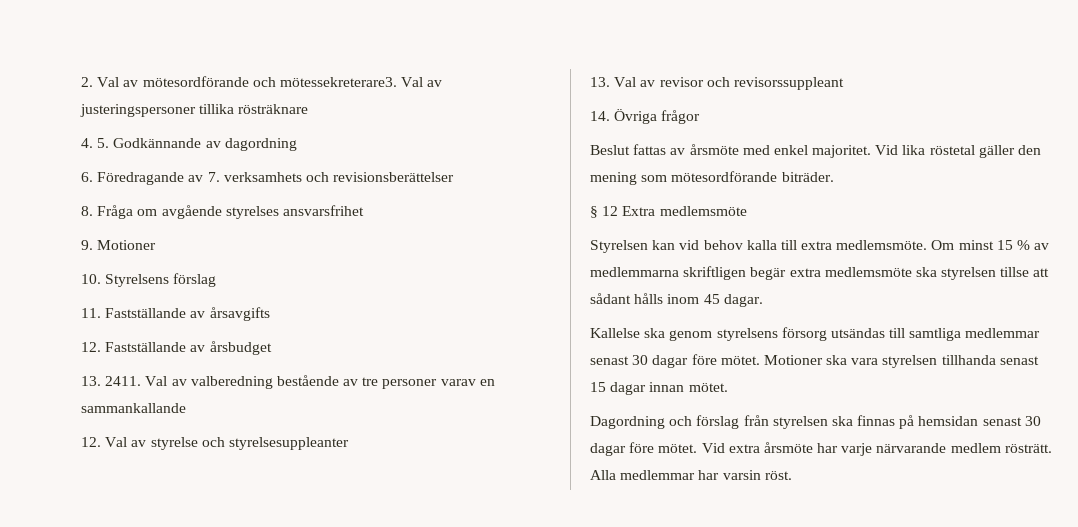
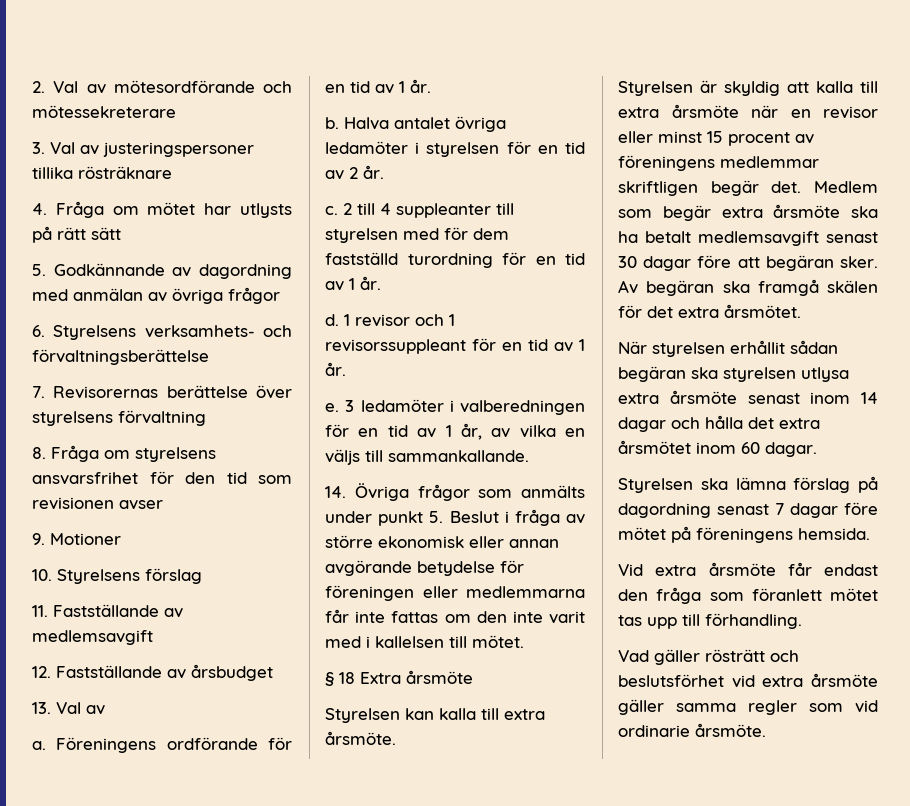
[279,77,397,87] mötessekreterare3. -> [32,105,176,118] [32,142,45,154] mötessekreterare // 3.
[97,138,297,151] [81,172,455,185] 5. Godkännande av dagordning // 6. Föredragande av 7. verksamhets och revisionsberättelser -> [55,201,292,218] [32,226,121,243] [32,263,292,279] [32,287,280,304] [32,325,292,340] [32,349,209,365] [32,385,292,399] [32,410,206,426] Fråga om mötet har utlysts på rätt sätt // 5. Godkännande av dagordning med anmälan av övriga frågor // 6. Styrelsens verksamhets- och förvaltningsberättelse // 7. Revisorernas berättelse över styrelsens förvaltning
[161,205,279,219] avgående styrelses -> [135,447,216,462] styrelsens
(364, 210) none -> [149,471,292,484] [32,497,163,510] för den tid som revisionen avser
[209,307,270,321] årsavgifts -> [32,630,153,645] medlemsavgift
[105,375,495,389] [81,403,186,413] [81,437,349,450] [590,77,656,87] 2411. Val av valberedning bestående av tre personer varav en sammankallande // 12. Val av styrelse och styrelsesuppleanter // 13. Val av -> [56,702,105,715] [32,737,292,753] [325,79,431,94] [325,116,506,132] [325,141,585,157] [325,165,384,180] [325,203,514,218] [325,227,509,243] [325,252,585,268] [325,276,381,291] [325,314,350,326] Val av // a. Föreningens ordförande för en tid av 1 år. // b. Halva antalet övriga ledamöter i styrelsen för en tid av 2 år. // c. 2 till 4 suppleanter till styrelsen med för dem fastställd turordning för en tid av 1 år. // d. 1
(730, 82) none -> [449,314,455,326] 1
[590,109,701,124] [590,144,1042,158] [590,171,834,185] [590,206,747,218] // 14. Övriga frågor // Beslut fattas av årsmöte med enkel majoritet. Vid lika röstetal gäller den mening som mötesordförande biträder. // § 12 Extra medlemsmöte -> [472,338,585,352] [325,362,346,376] [325,399,585,415] [325,423,585,440] [325,449,529,465] [325,483,585,501] [325,509,585,526] [325,535,559,548] [325,560,524,576] [325,585,585,601] [325,609,585,624] [325,635,524,648] [325,670,473,686] för en tid av 1 år. // e. 3 ledamöter i valberedningen för en tid av 1 år, av vilka en väljs till sammankallande. // 14. Övriga frågor som anmälts under punkt 5. Beslut i fråga av större ekonomisk eller annan avgörande betydelse för föreningen eller medlemmarna får inte fattas om den inte varit med i kallelsen till mötet. // § 18 Extra årsmöte
[679,240,1050,250] [590,266,1050,280] [590,293,763,307] [590,327,1041,341] [590,354,1039,368] [590,382,728,395] [590,415,1041,429] [590,442,1052,456] [590,470,792,480] vid behov kalla till extra medlemsmöte. Om minst 15 % av medlemmarna skriftligen begär extra medlemsmöte ska styrelsen tillse att sådant hålls inom 45 dagar. // Kallelse ska genom styrelsens försorg utsändas till samtliga medlemmar senast 30 dagar före mötet. Motioner ska vara styrelsen tillhanda senast 15 dagar innan mötet. // Dagordning och förslag från styrelsen ska finnas på hemsidan senast 30 dagar före mötet. Vid extra årsmöte har varje närvarande medlem rösträtt. Alla medlemmar har varsin röst. -> [439,708,545,720] [325,731,396,745] [618,80,878,96] [618,104,878,119] [618,131,814,146] [618,155,819,171] [618,180,878,196] [618,204,878,221] [618,231,878,246] [618,255,878,271] [618,279,878,296] [618,304,801,318] [618,340,838,357] [618,366,849,382] [618,390,878,404] [618,415,820,432] [618,440,817,457] [618,476,878,493] [618,502,878,518] [618,526,870,543] [618,562,878,576] [618,587,878,604] [618,613,802,629] [618,649,799,665] [618,673,878,688] [618,699,878,715] [618,723,766,737] kalla till extra årsmöte. // Styrelsen är skyldig att kalla till extra årsmöte när en revisor eller minst 15 procent av föreningens medlemmar skriftligen begär det. Medlem som begär extra årsmöte ska ha betalt medlemsavgift senast 30 dagar före att begäran sker. Av begäran ska framgå skälen för det extra årsmötet. // När styrelsen erhållit sådan begäran ska styrelsen utlysa extra årsmöte senast inom 14 dagar och hålla det extra årsmötet inom 60 dagar. // Styrelsen ska lämna förslag på dagordning senast 7 dagar före mötet på föreningens hemsida. // Vid extra årsmöte får endast den fråga som föranlett mötet tas upp till förhandling. // Vad gäller rösträtt och beslutsförhet vid extra årsmöte gäller samma regler som vid ordinarie årsmöte.

